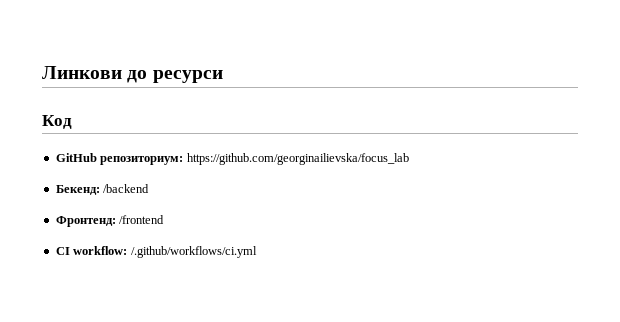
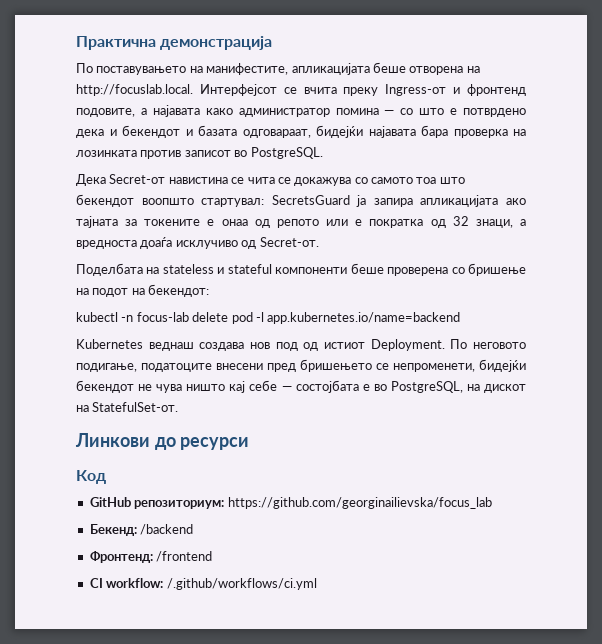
(42, 72) none -> [76,36,273,50] [76,62,480,75] [76,84,526,96] [76,105,526,117] [76,125,526,138] [76,147,323,159] [76,174,465,186] [76,194,526,207] [76,216,526,228] [76,237,319,249] [76,263,527,276] [76,284,210,297] [76,312,461,324] [76,339,526,351] [76,359,526,372] [76,380,526,393] [76,402,179,412] Практична демонстрација // По поставувањето на манифестите, апликацијата беше отворена на http://focuslab.local. Интерфејсот се вчита преку Ingress-от и фронтенд подовите, а најавата како администратор помина — со што е потврдено дека и бекендот и базата одговараат, бидејќи најавата бара проверка на лозинката против записот во PostgreSQL. // Дека Secret-от навистина се чита се докажува со самото тоа што бекендот воопшто стартувал: SecretsGuard ја запира апликацијата ако тајната за токените е онаа од репото или е пократка од 32 знаци, а вредноста доаѓа исклучиво од Secret-от. // Поделбата на stateless и stateful компоненти беше проверена со бришење на подот на бекендот: // kubectl -n focus-lab delete pod -l app.kubernetes.io/name=backend // Kubernetes веднаш создава нов под од истиот Deployment. По неговото подигање, податоците внесени пред бришењето се непроменети, бидејќи бекендот не чува ништо кај себе — состојбата е во PostgreSQL, на дискот на StatefulSet-от. //

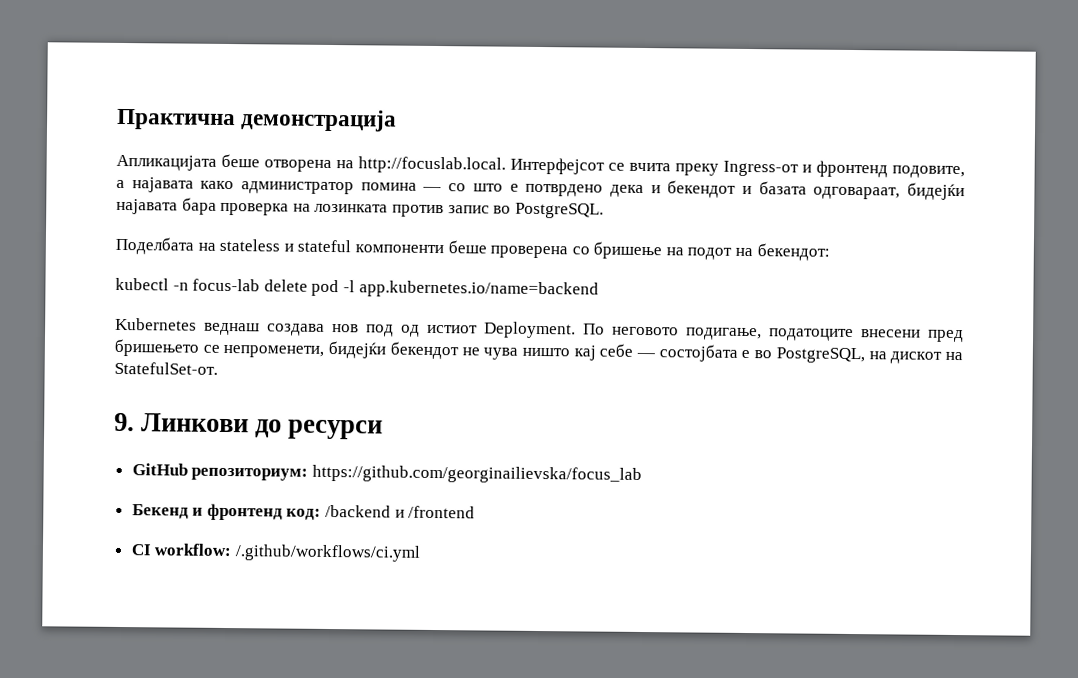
[76,63,370,75] По поставувањето на манифестите, апликацијата -> [116,154,217,171] Апликацијата
[184,150,231,157] записот -> [447,205,490,214] запис
[76,174,465,186] [76,194,526,207] [76,216,526,228] [76,237,319,249] // Дека Secret-от навистина се чита се докажува со самото тоа што бекендот воопшто стартувал: SecretsGuard ја запира апликацијата ако тајната за токените е онаа од репото или е пократка од 32 знаци, а вредноста доаѓа исклучиво од Secret-от. -> (604, 210) none
(179, 407) none -> [114,412,135,432] 9.
[76,470,106,484] // Код -> (384, 429) none
[89,524,137,536] Бекенд: -> [131,503,322,521] Бекенд и фронтенд код:
[89,551,153,563] // Фронтенд: -> [394,509,405,518] и

